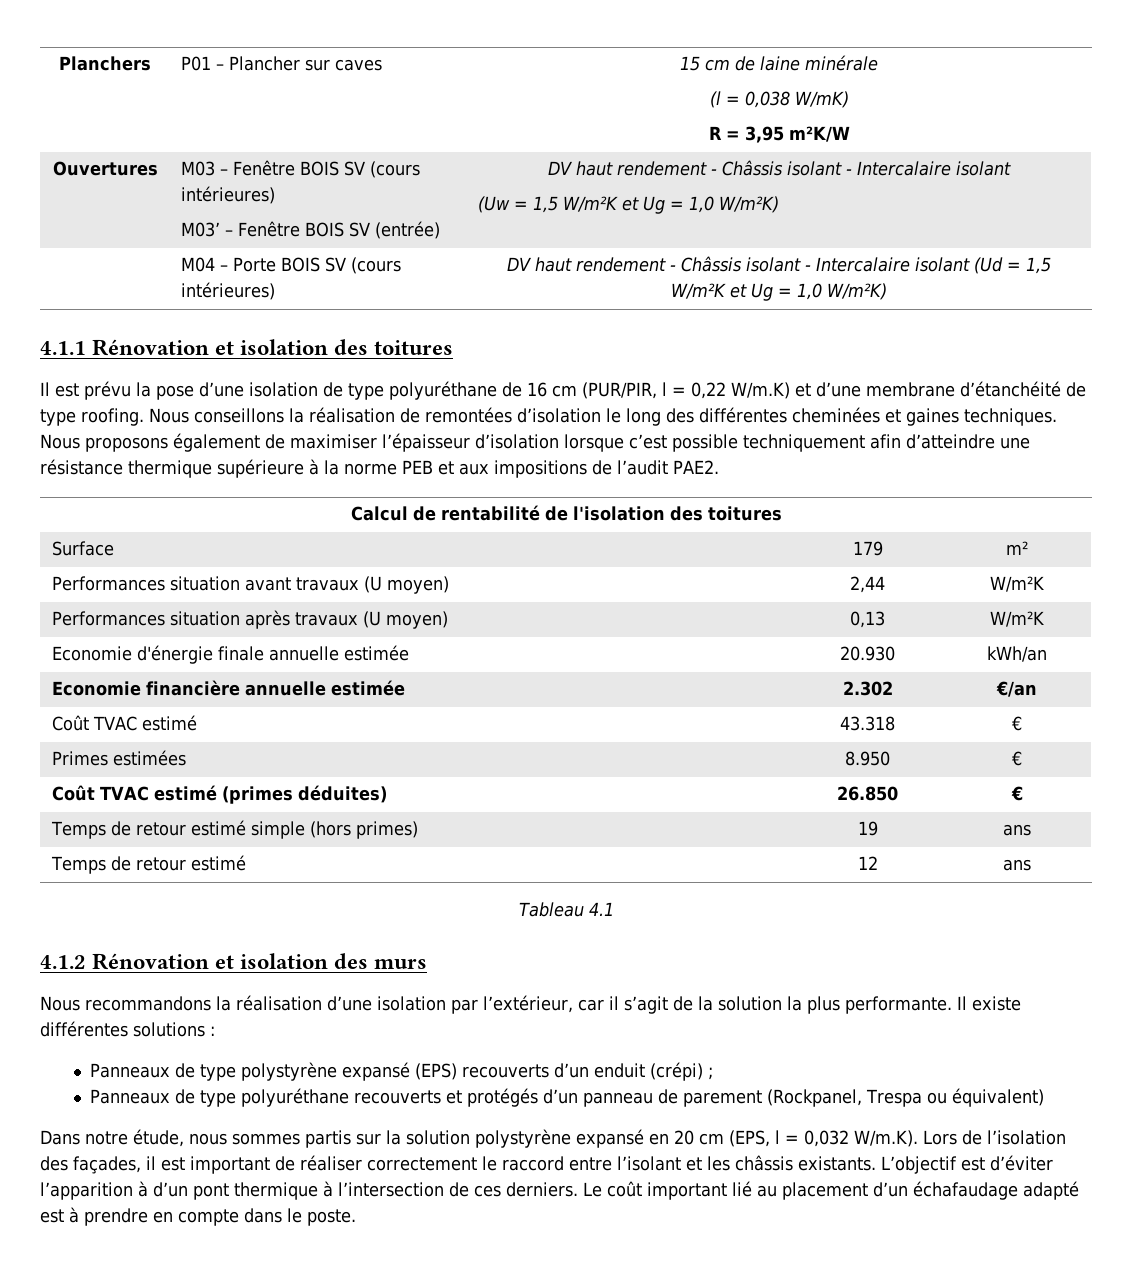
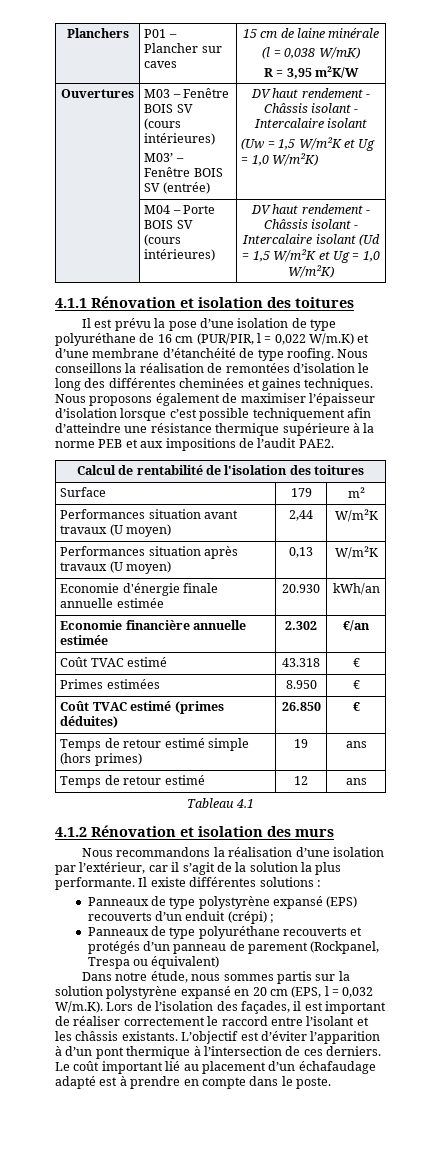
[691,382,726,399] 0,22 -> [274,334,306,345] 0,022

